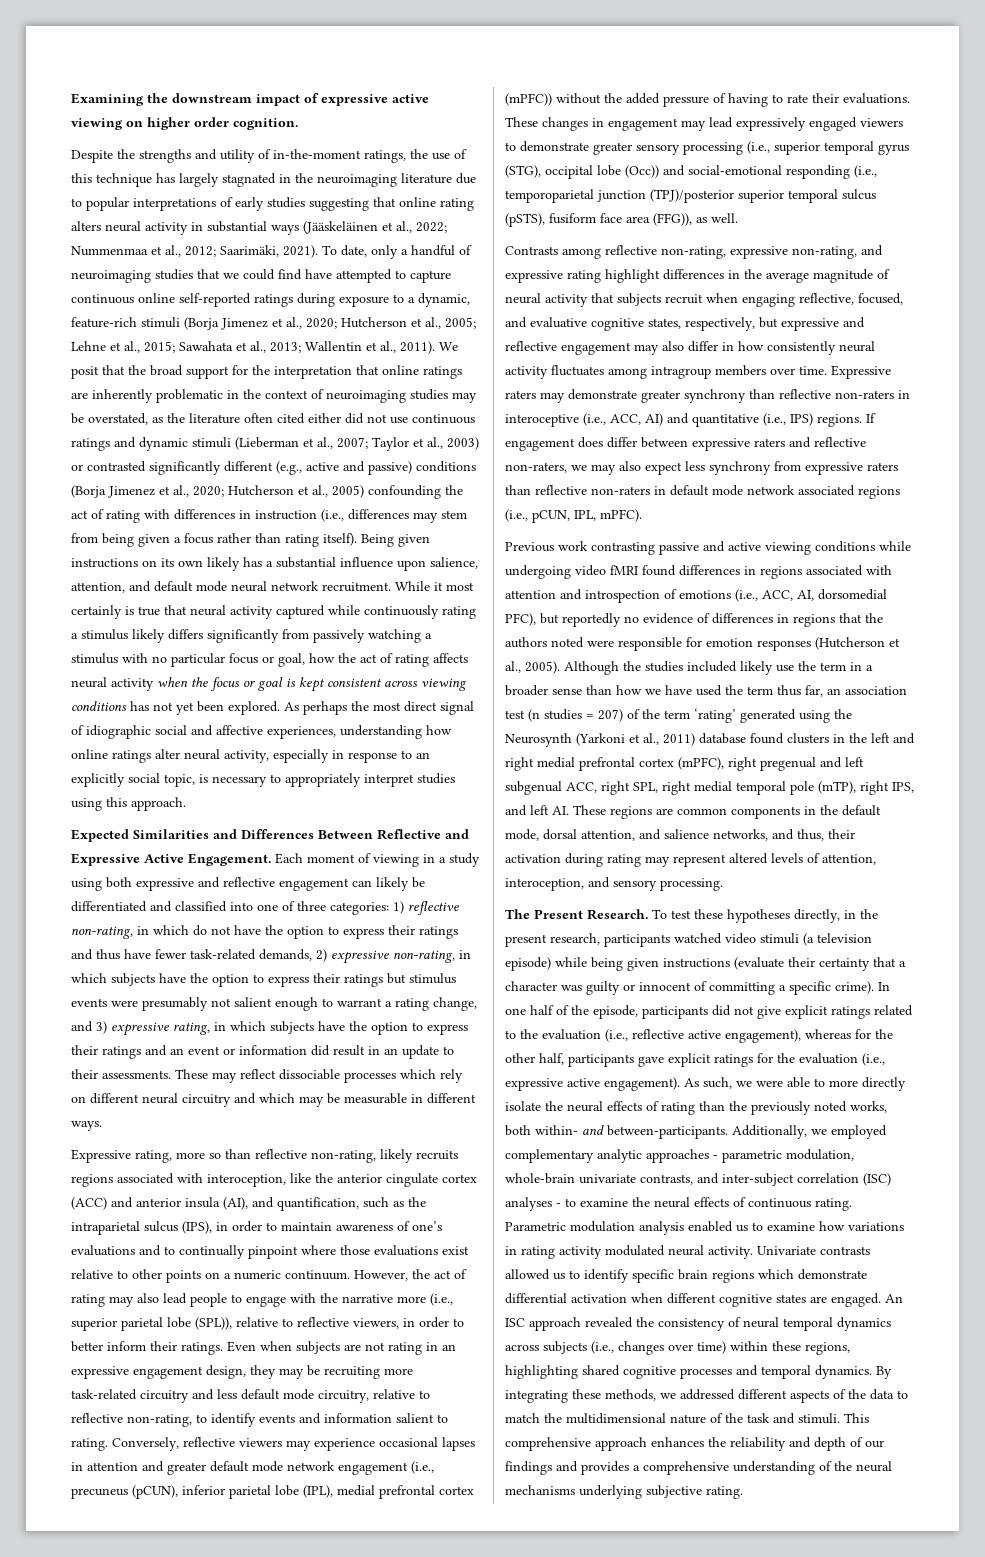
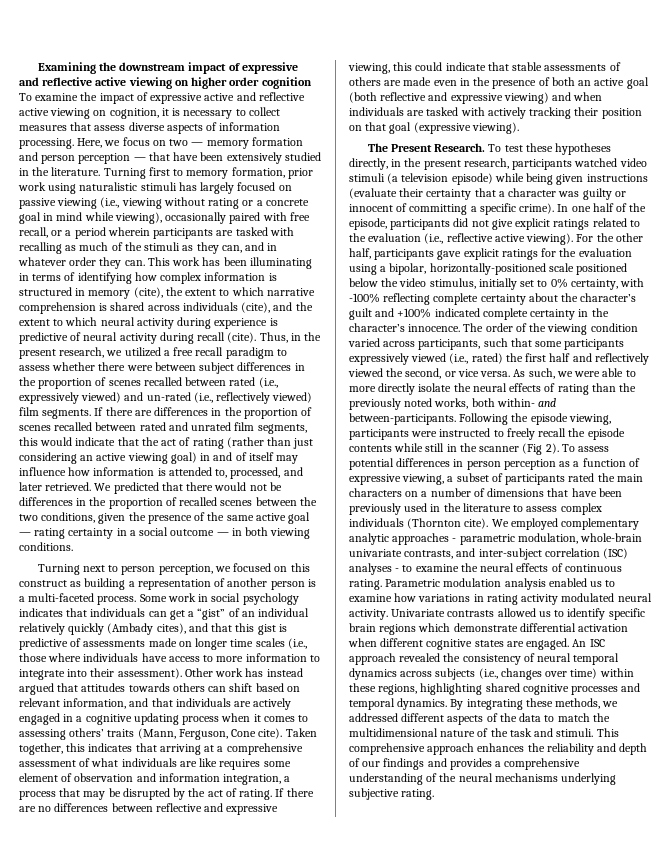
(388, 100) none -> [19,77,93,86] and reflective
[233,118,298,130] [71,149,467,163] [71,173,476,187] [71,197,474,211] [71,221,447,235] [71,245,472,259] [71,269,451,283] [71,293,470,307] [71,317,476,330] [71,341,458,354] [71,365,462,379] [71,389,477,403] [71,413,475,425] [71,437,479,451] [71,461,476,475] [71,485,463,499] [71,509,467,523] [71,533,430,547] [71,557,478,571] [71,581,474,593] [71,605,476,619] [71,629,432,643] [71,653,468,667] [71,677,467,692] [71,701,474,715] [71,725,452,739] [71,749,430,763] [71,773,455,787] [71,797,186,811] [71,829,469,842] [71,853,480,867] [71,877,425,891] [71,901,459,915] [71,925,458,939] [71,949,471,964] [71,973,456,987] [71,997,477,1011] [71,1021,468,1036] [71,1045,454,1059] [71,1069,463,1083] [71,1093,476,1107] [71,1121,102,1131] [71,1149,458,1163] [71,1173,477,1187] [71,1197,426,1211] [71,1221,442,1235] [71,1245,469,1259] [71,1269,467,1283] [71,1293,453,1307] [71,1317,464,1331] [71,1341,456,1355] [71,1365,413,1379] [71,1389,430,1403] [71,1413,448,1427] [71,1437,475,1451] [71,1461,434,1475] [71,1485,474,1499] [505,93,910,107] [505,117,903,131] [505,141,909,155] [505,165,877,179] [505,189,876,203] [505,213,738,227] [505,245,883,259] [505,269,890,283] [505,293,903,307] [505,317,865,331] [505,341,875,355] [505,365,891,379] [505,389,910,403] [505,413,876,427] [505,437,866,451] [505,461,898,475] [505,485,900,499] [505,509,642,523] [505,541,911,555] [505,565,892,579] [505,589,887,603] [505,613,883,627] [505,637,900,651] [505,661,873,675] [505,685,907,697] [505,708,852,723] [505,733,915,747] [505,757,864,771] [505,781,914,795] [505,805,881,819] [505,829,855,841] [505,853,876,867] [505,877,723,891] cognition. // Despite the strengths and utility of in-the-moment ratings, the use of this technique has largely stagnated in the neuroimaging literature due to popular interpretations of early studies suggesting that online rating alters neural activity in substantial ways (Jääskeläinen et al., 2022; Nummenmaa et al., 2012; Saarimäki, 2021). To date, only a handful of neuroimaging studies that we could find have attempted to capture continuous online self-reported ratings during exposure to a dynamic, feature-rich stimuli (Borja Jimenez et al., 2020; Hutcherson et al., 2005; Lehne et al., 2015; Sawahata et al., 2013; Wallentin et al., 2011). We posit that the broad support for the interpretation that online ratings are inherently problematic in the context of neuroimaging studies may be overstated, as the literature often cited either did not use continuous ratings and dynamic stimuli (Lieberman et al., 2007; Taylor et al., 2003) or contrasted significantly different (e.g., active and passive) conditions (Borja Jimenez et al., 2020; Hutcherson et al., 2005) confounding the act of rating with differences in instruction (i.e., differences may stem from being given a focus rather than rating itself). Being given instructions on its own likely has a substantial influence upon salience, attention, and default mode neural network recruitment. While it most certainly is true that neural activity captured while continuously rating a stimulus likely differs significantly from passively watching a stimulus with no particular focus or goal, how the act of rating affects neural activity when the focus or goal is kept consistent across viewing conditions has not yet been explored. As perhaps the most direct signal of idiographic social and affective experiences, understanding how online ratings alter neural activity, especially in response to an explicitly social topic, is necessary to appropriately interpret studies using this approach. // Expected Similarities and Differences Between Reflective and Expressive Active Engagement. Each moment of viewing in a study using both expressive and reflective engagement can likely be differentiated and classified into one of three categories: 1) reflective non-rating, in which do not have the option to express their ratings and thus have fewer task-related demands, 2) expressive non-rating, in which subjects have the option to express their ratings but stimulus events were presumably not salient enough to warrant a rating change, and 3) expressive rating, in which subjects have the option to express their ratings and an event or information did result in an update to their assessments. These may reflect dissociable processes which rely on different neural circuitry and which may be measurable in different ways. // Expressive rating, more so than reflective non-rating, likely recruits regions associated with interoception, like the anterior cingulate cortex (ACC) and anterior insula (AI), and quantification, such as the intraparietal sulcus (IPS), in order to maintain awareness of one’s evaluations and to continually pinpoint where those evaluations exist relative to other points on a numeric continuum. However, the act of rating may also lead people to engage with the narrative more (i.e., superior parietal lobe (SPL)), relative to reflective viewers, in order to better inform their ratings. Even when subjects are not rating in an expressive engagement design, they may be recruiting more task-related circuitry and less default mode circuitry, relative to reflective non-rating, to identify events and information salient to rating. Conversely, reflective viewers may experience occasional lapses in attention and greater default mode network engagement (i.e., precuneus (pCUN), inferior parietal lobe (IPL), medial prefrontal cortex (mPFC)) without the added pressure of having to rate their evaluations. These changes in engagement may lead expressively engaged viewers to demonstrate greater sensory processing (i.e., superior temporal gyrus (STG), occipital lobe (Occ)) and social-emotional responding (i.e., temporoparietal junction (TPJ)/posterior superior temporal sulcus (pSTS), fusiform face area (FFG)), as well. // Contrasts among reflective non-rating, expressive non-rating, and expressive rating highlight differences in the average magnitude of neural activity that subjects recruit when engaging reflective, focused, and evaluative cognitive states, respectively, but expressive and reflective engagement may also differ in how consistently neural activity fluctuates among intragroup members over time. Expressive raters may demonstrate greater synchrony than reflective non-raters in interoceptive (i.e., ACC, AI) and quantitative (i.e., IPS) regions. If engagement does differ between expressive raters and reflective non-raters, we may also expect less synchrony from expressive raters than reflective non-raters in default mode network associated regions (i.e., pCUN, IPL, mPFC). // Previous work contrasting passive and active viewing conditions while undergoing video fMRI found differences in regions associated with attention and introspection of emotions (i.e., ACC, AI, dorsomedial PFC), but reportedly no evidence of differences in regions that the authors noted were responsible for emotion responses (Hutcherson et al., 2005). Although the studies included likely use the term in a broader sense than how we have used the term thus far, an association test (n studies = 207) of the term ‘rating’ generated using the Neurosynth (Yarkoni et al., 2011) database found clusters in the left and right medial prefrontal cortex (mPFC), right pregenual and left subgenual ACC, right SPL, right medial temporal pole (mTP), right IPS, and left AI. These regions are common components in the default mode, dorsal attention, and salience networks, and thus, their activation during rating may represent altered levels of attention, interoception, and sensory processing. -> [261,77,312,89] [19,92,305,104] [19,107,280,119] [19,122,281,134] [19,137,303,149] [19,152,321,164] [19,167,313,179] [18,182,292,194] [19,197,309,209] [19,212,310,224] [19,227,294,239] [19,242,278,254] [18,257,312,269] [19,272,277,284] [19,287,315,299] [19,302,313,314] [19,317,278,329] [19,332,322,344] [19,347,287,359] [19,362,305,374] [19,377,278,389] [19,392,313,404] [19,407,313,419] [19,422,307,434] [19,437,314,449] [19,452,299,464] [19,467,303,479] [19,482,282,494] [19,497,317,509] [19,512,311,524] [19,527,311,539] [19,542,73,551] [37,563,310,575] [19,578,316,590] [19,593,299,605] [19,608,310,620] [19,623,287,635] [19,638,307,650] [19,653,320,662] [19,668,303,680] [19,683,300,695] [19,698,292,710] [19,713,309,725] [19,728,317,740] [19,743,303,755] [19,758,291,770] [19,773,291,785] [19,788,314,800] [19,803,279,815] [348,62,621,74] [349,77,649,89] [349,92,603,104] [349,107,642,119] [349,122,519,134] cognition To examine the impact of expressive active and reflective active viewing on cognition, it is necessary to collect measures that assess diverse aspects of information processing. Here, we focus on two — memory formation and person perception — that have been extensively studied in the literature. Turning first to memory formation, prior work using naturalistic stimuli has largely focused on passive viewing (i.e., viewing without rating or a concrete goal in mind while viewing), occasionally paired with free recall, or a period wherein participants are tasked with recalling as much of the stimuli as they can, and in whatever order they can. This work has been illuminating in terms of identifying how complex information is structured in memory (cite), the extent to which narrative comprehension is shared across individuals (cite), and the extent to which neural activity during experience is predictive of neural activity during recall (cite). Thus, in the present research, we utilized a free recall paradigm to assess whether there were between subject differences in the proportion of scenes recalled between rated (i.e., expressively viewed) and un-rated (i.e., reflectively viewed) film segments. If there are differences in the proportion of scenes recalled between rated and unrated film segments, this would indicate that the act of rating (rather than just considering an active viewing goal) in and of itself may influence how information is attended to, processed, and later retrieved. We predicted that there would not be differences in the proportion of recalled scenes between the two conditions, given the presence of the same active goal — rating certainty in a social outcome — in both viewing conditions. // Turning next to person perception, we focused on this construct as building a representation of another person is a multi-faceted process. Some work in social psychology indicates that individuals can get a “gist” of an individual relatively quickly (Ambady cites), and that this gist is predictive of assessments made on longer time scales (i.e., those where individuals have access to more information to integrate into their assessment). Other work has instead argued that attitudes towards others can shift based on relevant information, and that individuals are actively engaged in a cognitive updating process when it comes to assessing others’ traits (Mann, Ferguson, Cone cite). Taken together, this indicates that arriving at a comprehensive assessment of what individuals are like requires some element of observation and information integration, a process that may be disrupted by the act of rating. If there are no differences between reflective and expressive viewing, this could indicate that stable assessments of others are made even in the presence of both an active goal (both reflective and expressive viewing) and when individuals are tasked with actively tracking their position on that goal (expressive viewing).
[725,1029,871,1043] engagement), whereas for -> [526,233,594,245] viewing). For
[862,1053,885,1066] [505,1077,680,1091] (i.e., expressive active engagement). -> [349,263,628,275] [349,278,645,290] [349,293,637,305] [349,308,609,320] [349,323,638,335] [348,338,625,350] [349,353,649,365] [348,368,511,379] using a bipolar, horizontally-positioned scale positioned below the video stimulus, initially set to 0% certainty, with -100% reflecting complete certainty about the character’s guilt and +100% indicated complete certainty in the character’s innocence. The order of the viewing condition varied across participants, such that some participants expressively viewed (i.e., rated) the first half and reflectively viewed the second, or vice versa.
[732,1125,827,1139] Additionally, we -> [459,413,611,425] [349,428,625,440] [349,443,610,455] [349,458,640,470] [349,473,643,485] [349,488,622,497] [349,503,602,515] [349,518,509,529] Following the episode viewing, participants were instructed to freely recall the episode contents while still in the scanner (Fig 2). To assess potential differences in person perception as a function of expressive viewing, a subset of participants rated the main characters on a number of dimensions that have been previously used in the literature to assess complex individuals (Thornton cite). We

